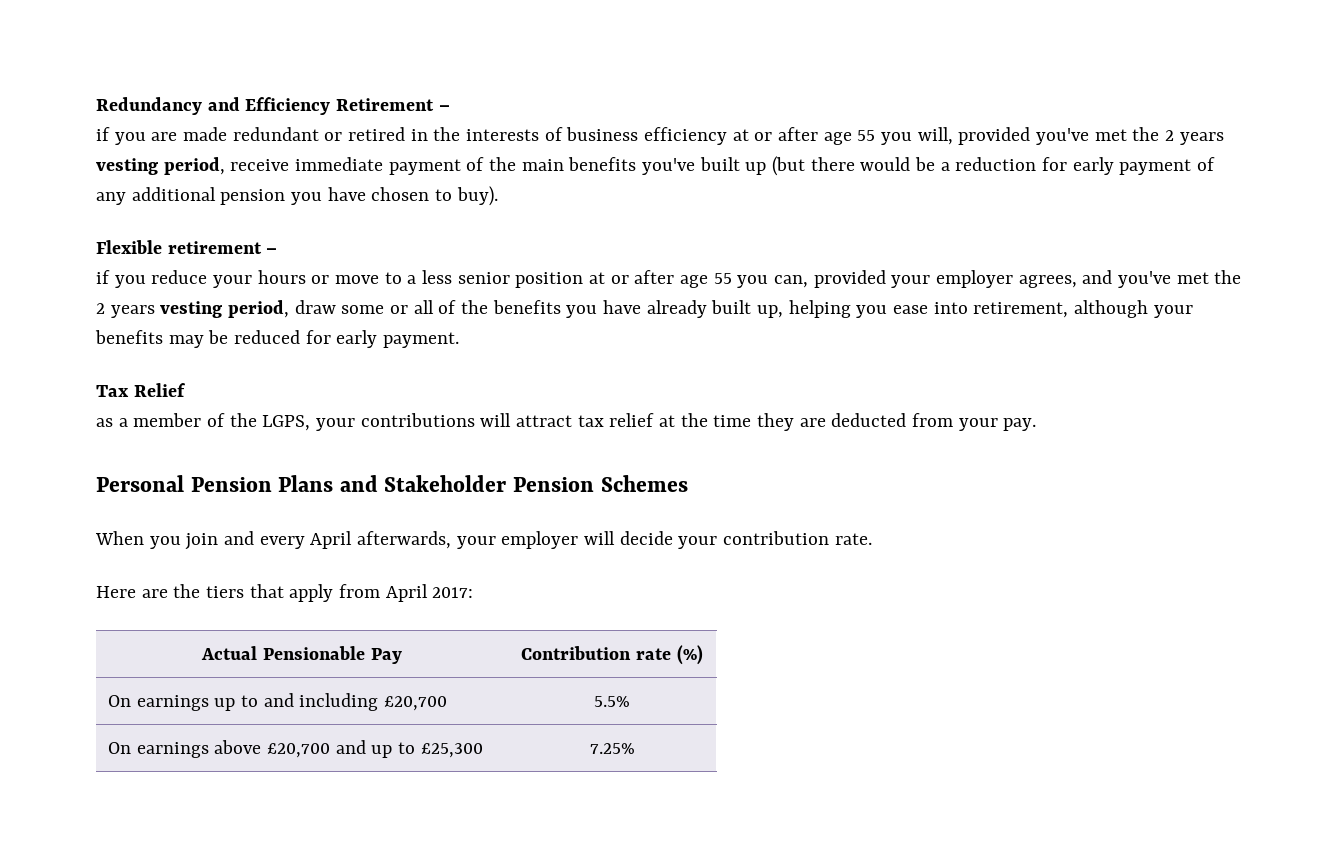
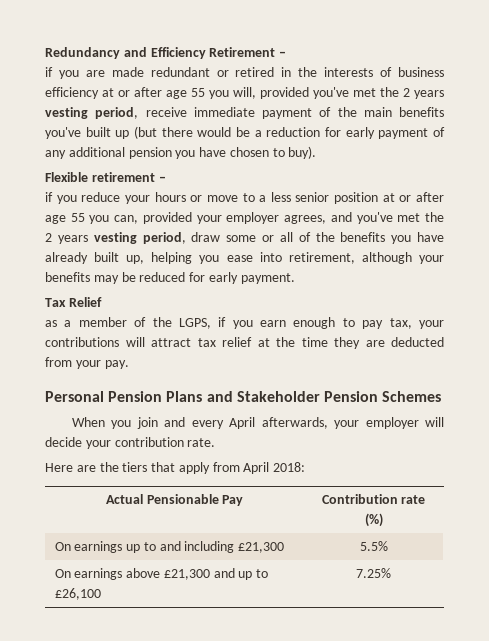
(311, 423) none -> [218,317,412,329] if you earn enough to pay tax,
[432,587,474,598] 2017: -> [273,462,306,472] 2018:
[383,696,447,711] £20,700 -> [238,542,285,553] £21,300
[266,743,330,758] £20,700 -> [163,569,210,580] £21,300
[420,743,483,758] £25,300 -> [54,588,101,600] £26,100

